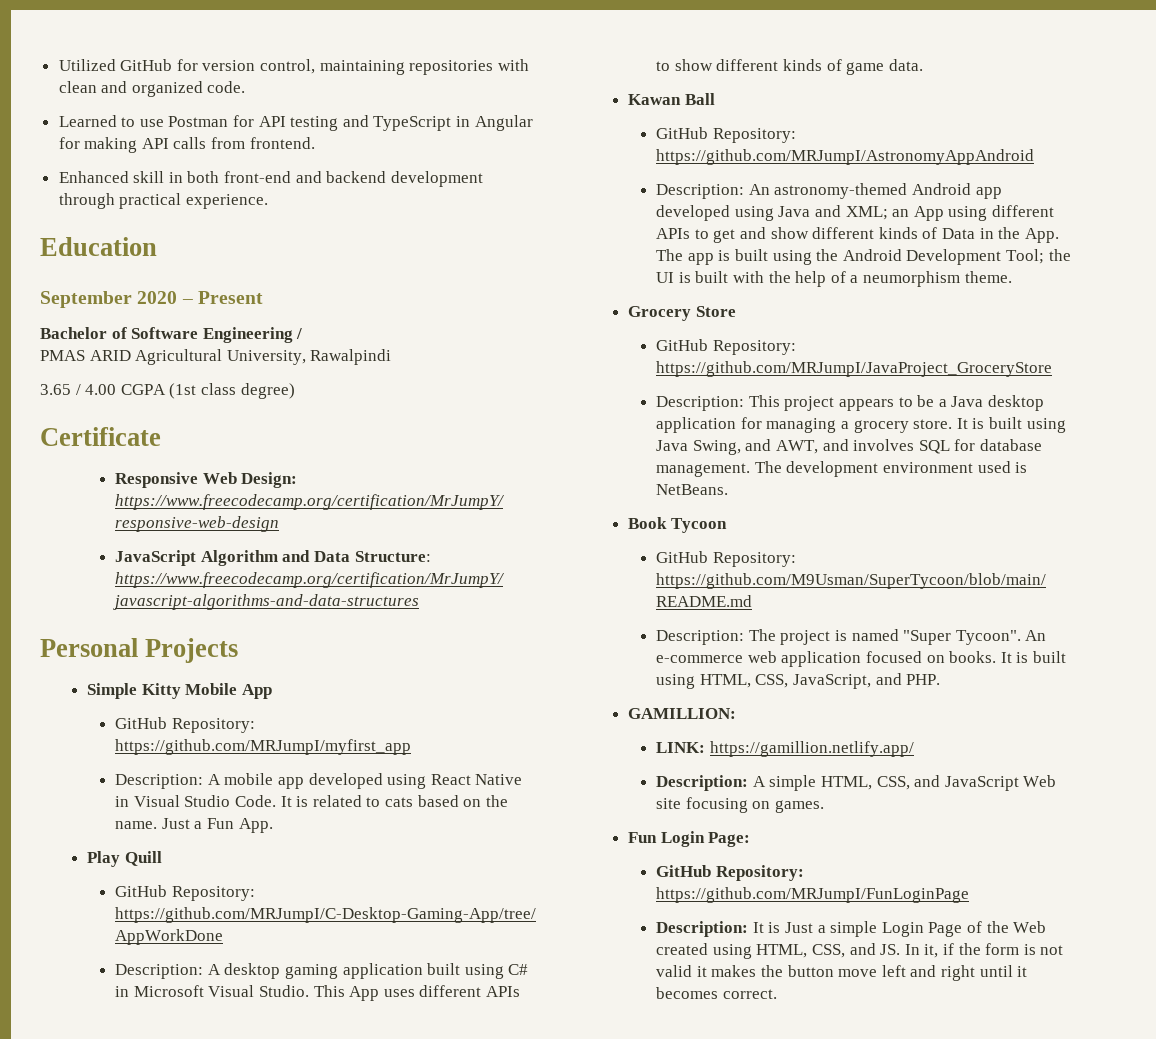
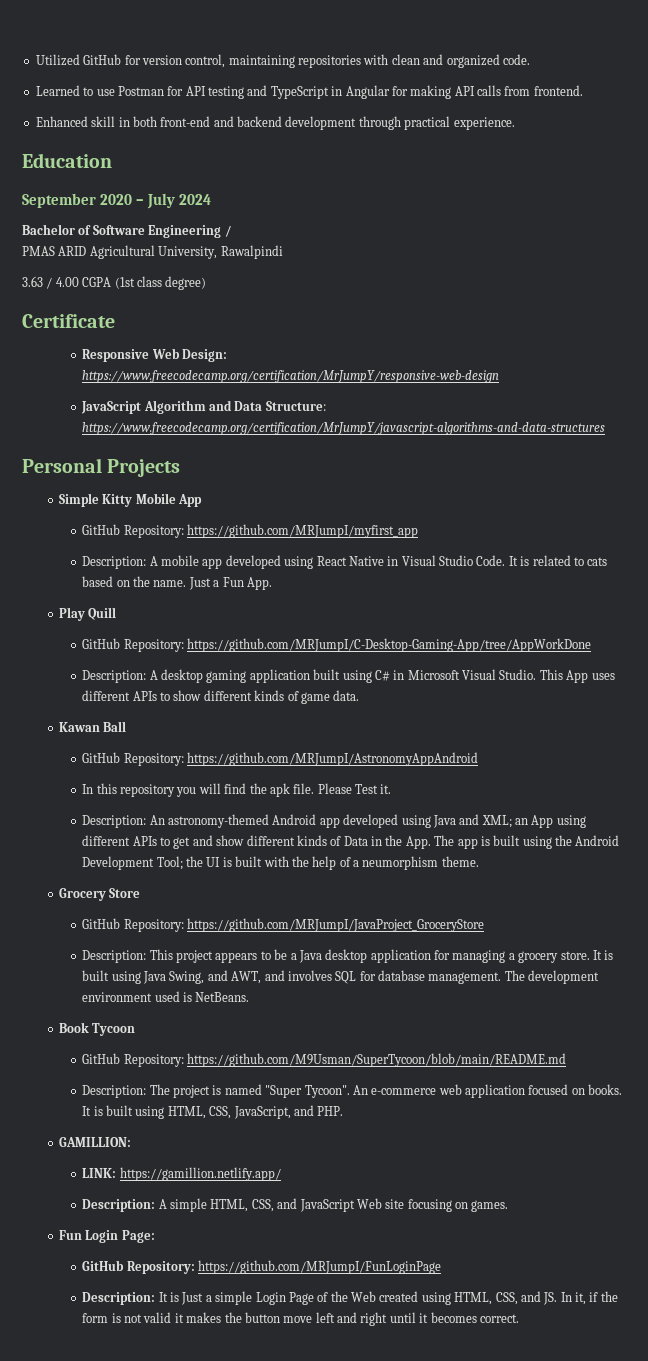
[197,291,263,304] Present -> [146,193,211,209] July 2024
[40,384,71,395] 3.65 -> [22,276,43,287] 3.63
(1035, 157) none -> [82,783,392,797] // In this repository you will find the apk file. Please Test it.

